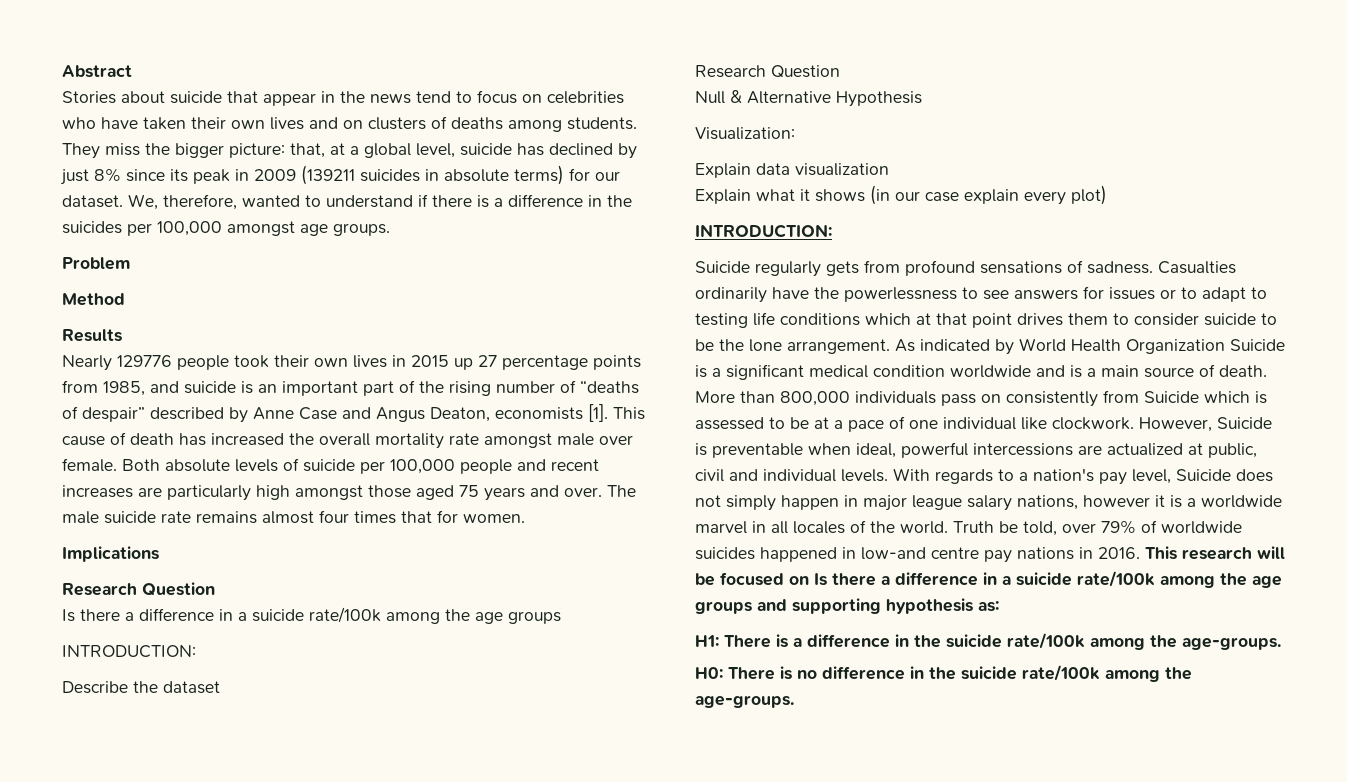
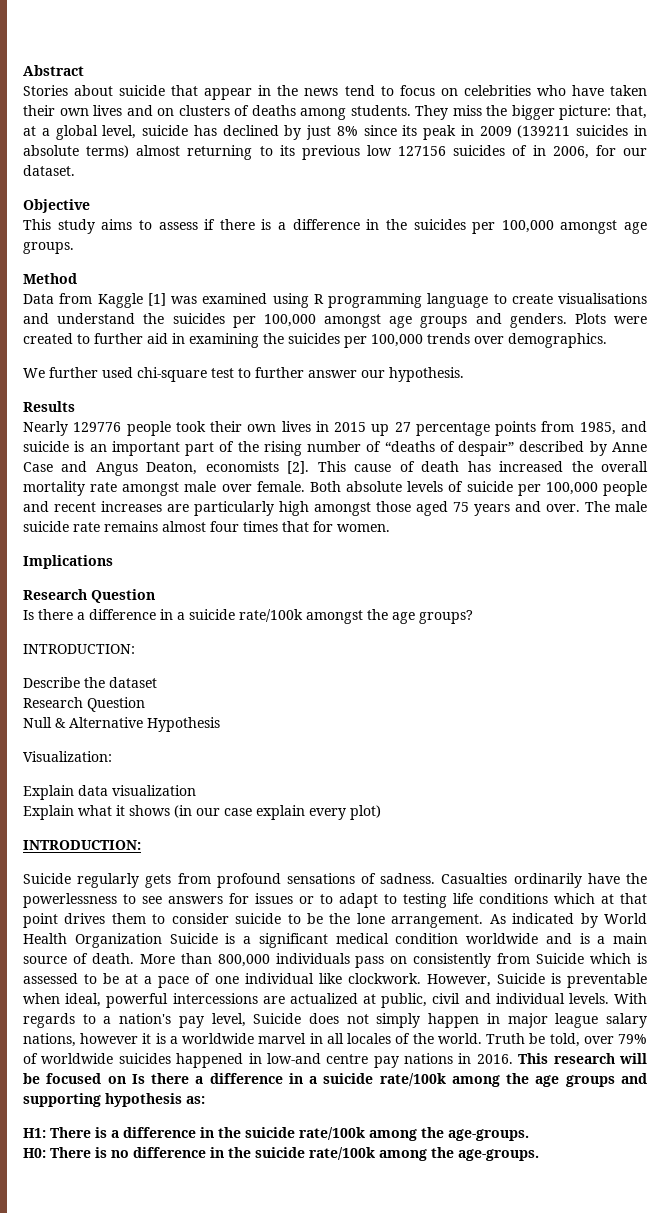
[569,168,620,181] [62,194,413,210] for our dataset. We, therefore, wanted to understand -> [136,145,647,160] [23,165,75,176] [23,199,90,213] [23,219,198,234] almost returning to its previous low 127156 suicides of in 2006, for our dataset. // Objective // This study aims to assess
[62,257,130,270] [62,293,125,306] Problem // Method -> [23,273,77,284] [23,293,647,308] [23,313,647,328] [23,333,607,348] [23,367,464,382] Method // Data from Kaggle [1] was examined using R programming language to create visualisations and understand the suicides per 100,000 amongst age groups and genders. Plots were created to further aid in examining the suicides per 100,000 trends over demographics. // We further used chi-square test to further answer our hypothesis.
[588,404,608,422] [1]. -> [287,461,310,474] [2].
[386,609,561,624] among the age groups -> [306,609,473,624] amongst the age groups?

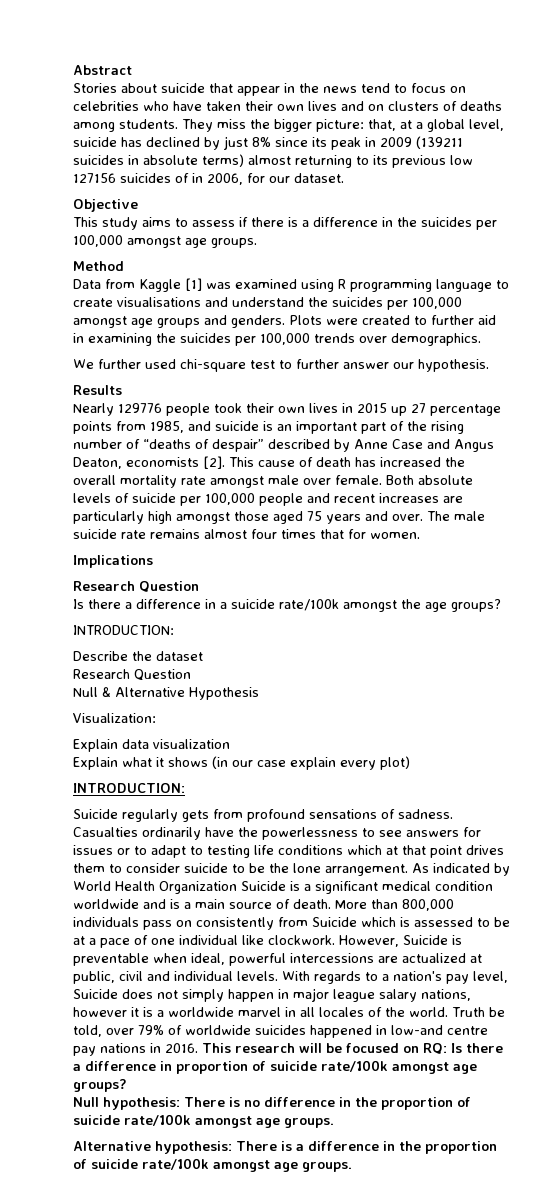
[131,1073,647,1087] [23,1093,205,1107] [23,1128,46,1138] Is there a difference in a suicide rate/100k among the age groups and supporting hypothesis as: // H1: -> [423,1043,503,1054] [73,1060,477,1074] [73,1079,127,1092] [73,1097,471,1110] [73,1114,334,1128] [73,1141,232,1154] RQ: Is there a difference in proportion of suicide rate/100k amongst age groups? // Null hypothesis: There is no difference in the proportion of suicide rate/100k amongst age groups. // Alternative hypothesis:
[245,1127,529,1141] [23,1147,539,1161] suicide rate/100k among the age-groups. // H0: There is no difference in the suicide rate/100k among the age-groups. -> [425,1141,497,1154] [73,1158,352,1172] proportion of suicide rate/100k amongst age groups.

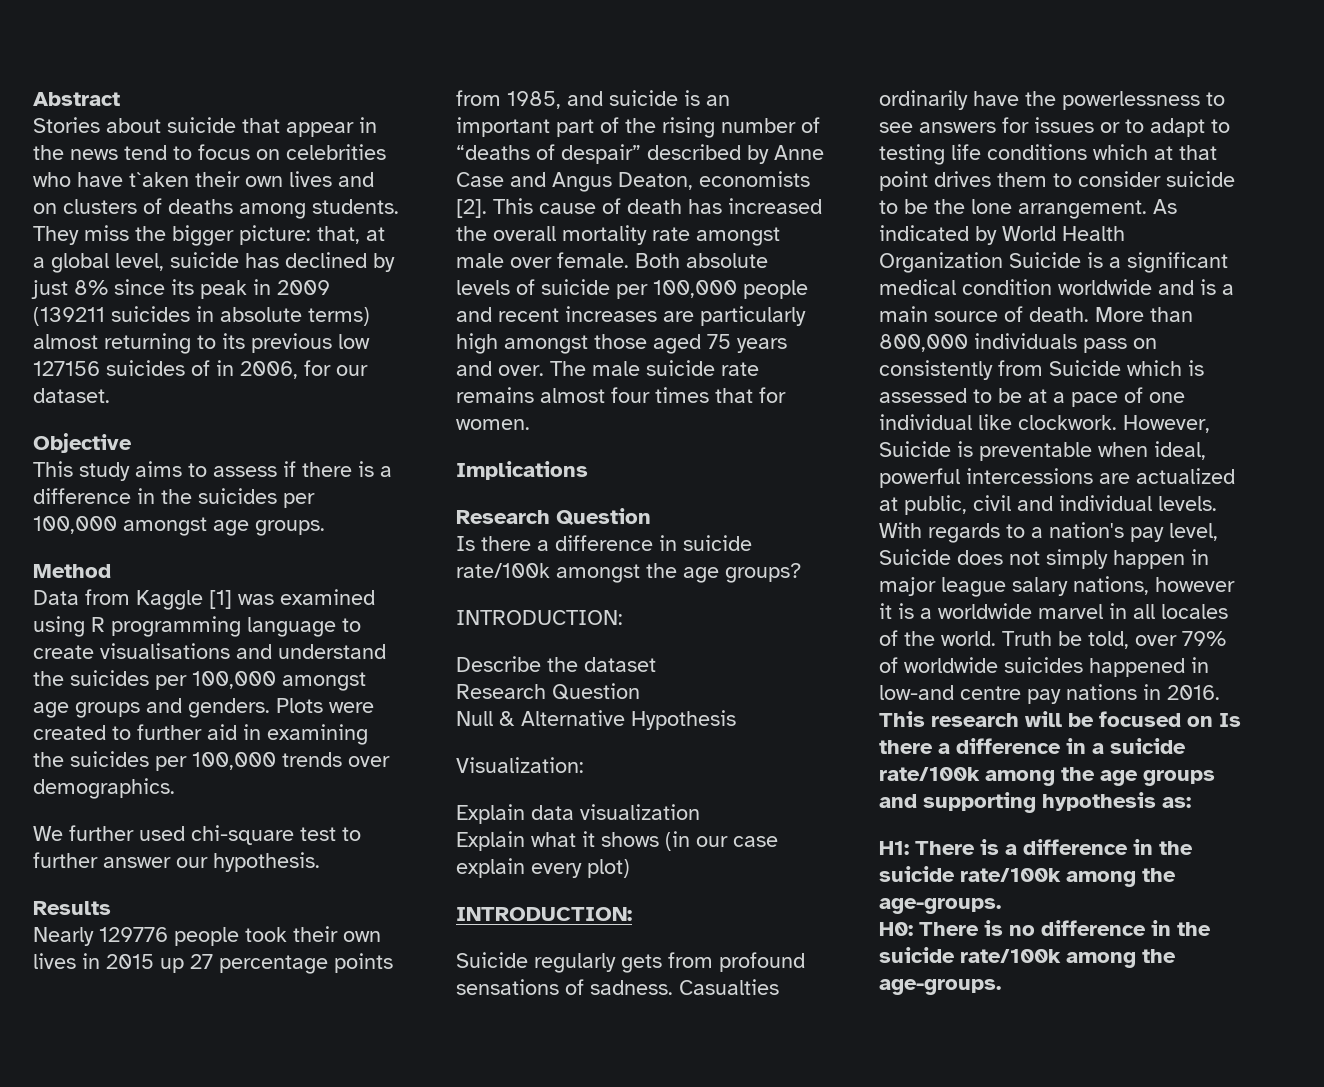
[206,101,241,111] taken -> [129,172,189,187] t`aken
[220,602,227,609] a -> (677, 543) none
[423,1043,503,1054] [73,1060,477,1074] [73,1079,127,1092] [73,1097,180,1110] RQ: Is there a difference in proportion of suicide rate/100k amongst age groups? // Null hypothesis: -> [1219,713,1241,727] [879,738,1186,754] [879,767,1215,786] [879,792,1191,813] [879,839,1193,855] [879,866,1176,887] [879,898,1001,914] [879,922,913,936] Is there a difference in a suicide rate/100k among the age groups and supporting hypothesis as: // H1: There is a difference in the suicide rate/100k among the age-groups. // H0:
[381,1097,471,1110] [73,1114,334,1128] [73,1141,497,1154] [73,1158,352,1172] proportion of suicide rate/100k amongst age groups. // Alternative hypothesis: There is a difference in the proportion of suicide rate/100k amongst age groups. -> [879,947,1176,968] [879,979,1001,995] suicide rate/100k among the age-groups.

